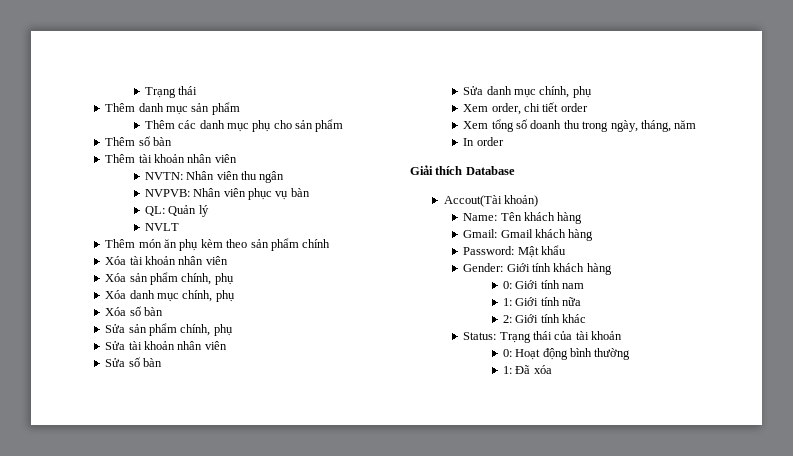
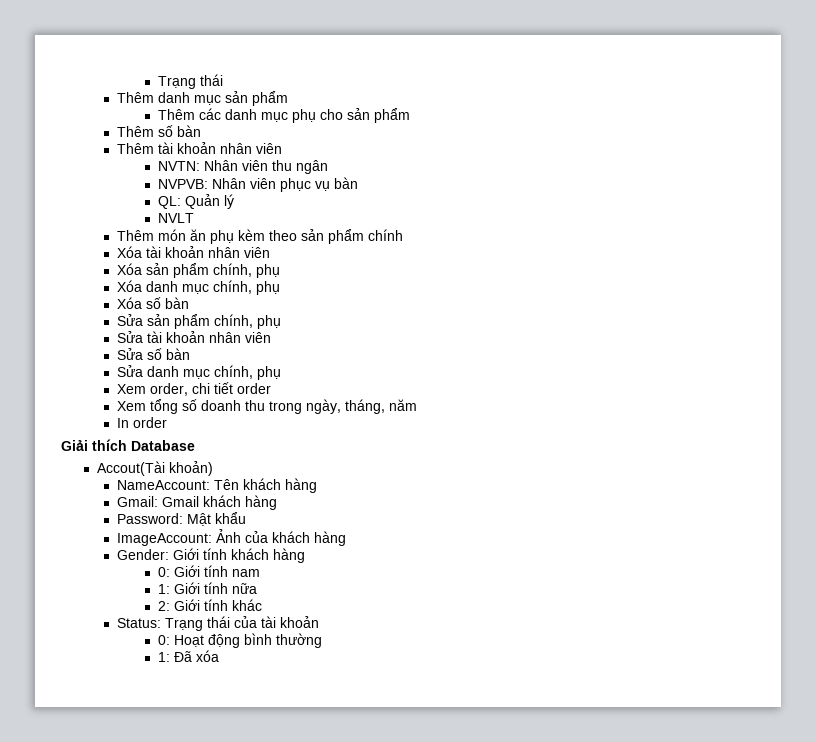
[463,213,498,221] Name: -> [116,480,210,490] NameAccount:
(567, 250) none -> [116,529,346,546] // ImageAccount: Ảnh của khách hàng

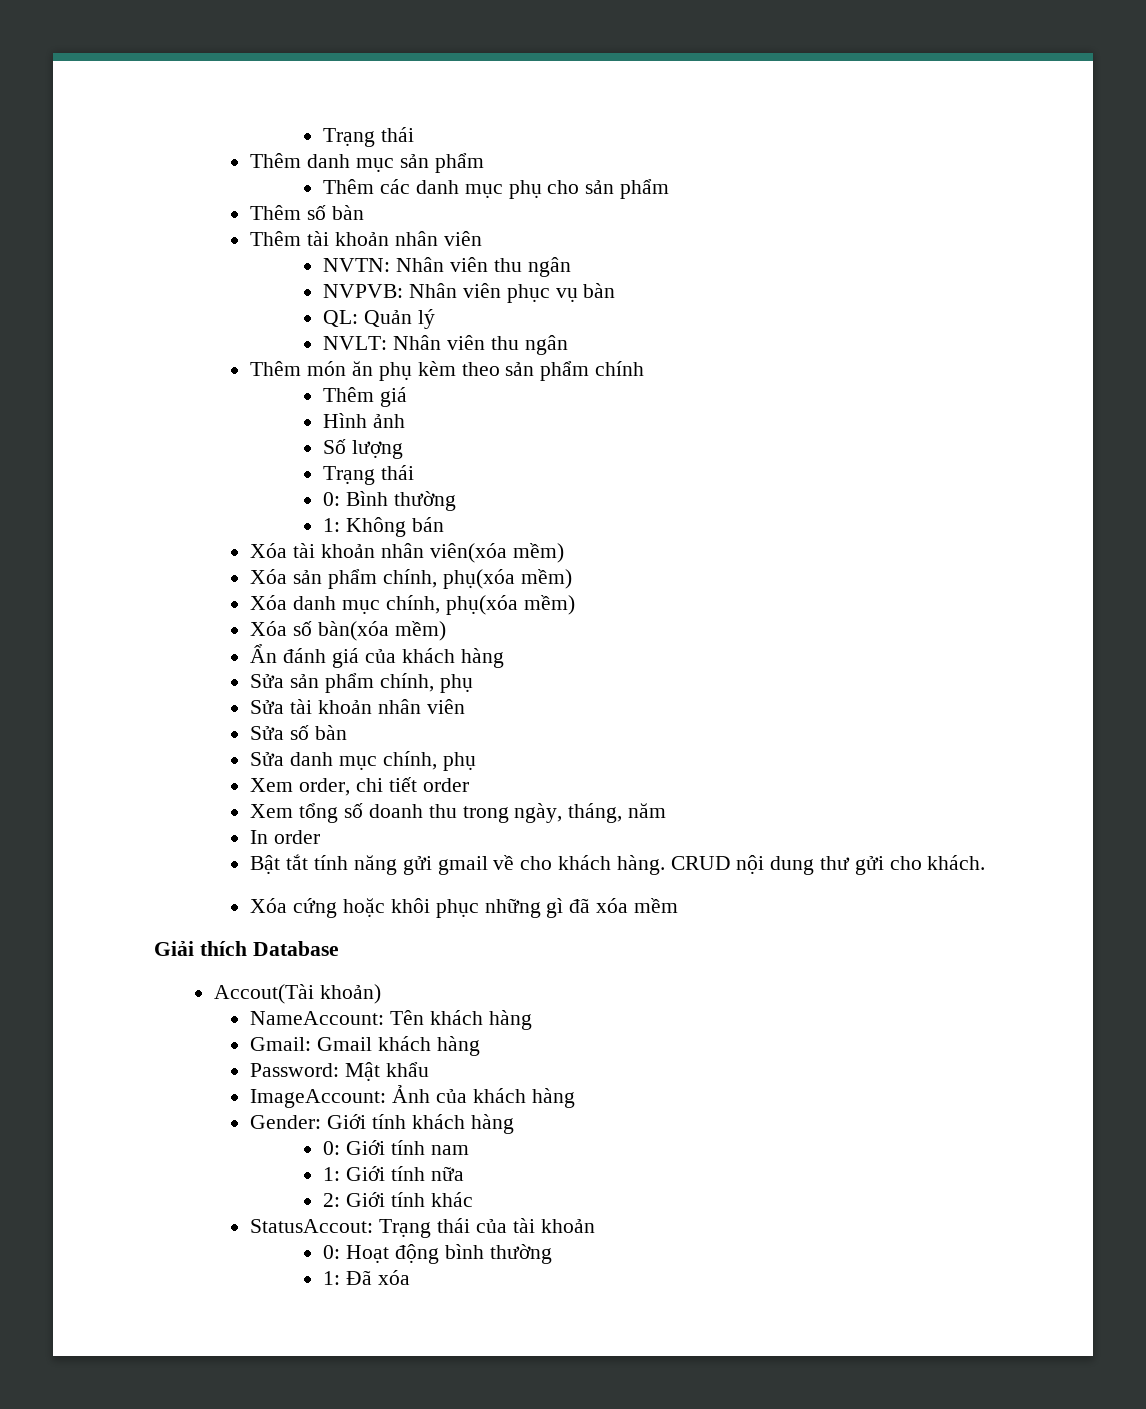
[157,213,194,223] NVLT -> [323,335,568,355] NVLT: Nhân viên thu ngân
(403, 235) none -> [323,387,408,407] [323,413,406,428] [323,439,404,459] [323,465,415,485] [323,491,456,511] [323,517,444,537] // Thêm giá // Hình ảnh // Số lượng // Trạng thái // 0: Bình thường // 1: Không bán
[243,247,270,258] viên -> [429,543,564,563] viên(xóa mềm)
[255,264,280,278] phụ -> [442,569,572,589] phụ(xóa mềm)
[255,281,280,295] phụ -> [445,595,575,615] phụ(xóa mềm)
[164,297,189,309] bàn -> [318,621,446,641] [250,644,504,668] bàn(xóa mềm) // Ẩn đánh giá của khách hàng
(167, 422) none -> [250,854,986,875] [250,898,678,918] // Bật tắt tính năng gửi gmail về cho khách hàng. CRUD nội dung thư gửi cho khách. // Xóa cứng hoặc khôi phục những gì đã xóa mềm
[116,618,161,628] Status: -> [250,1219,374,1233] StatusAccout:

